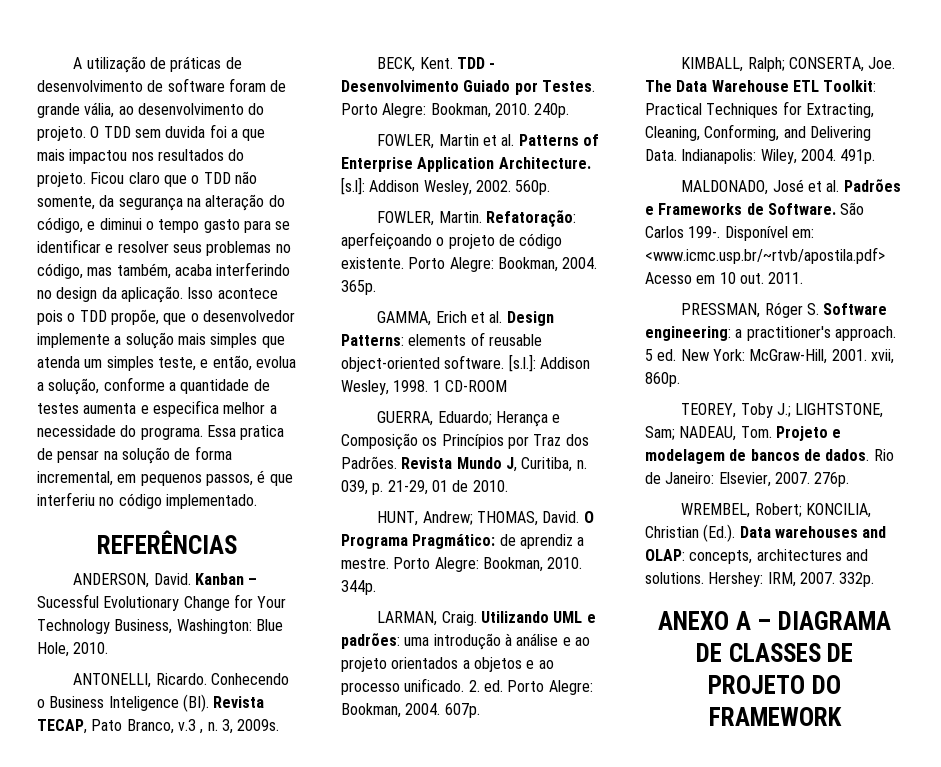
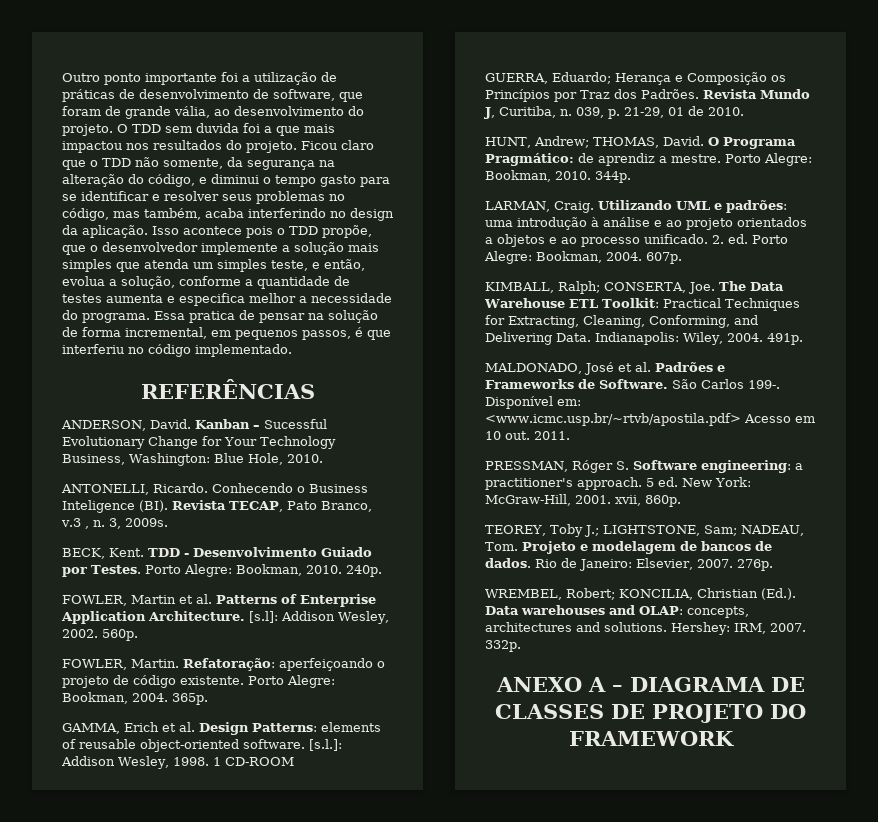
[73,57,83,69] A -> [62,72,250,85] Outro ponto importante foi a
[167,78,225,92] software -> [273,89,363,102] software, que

